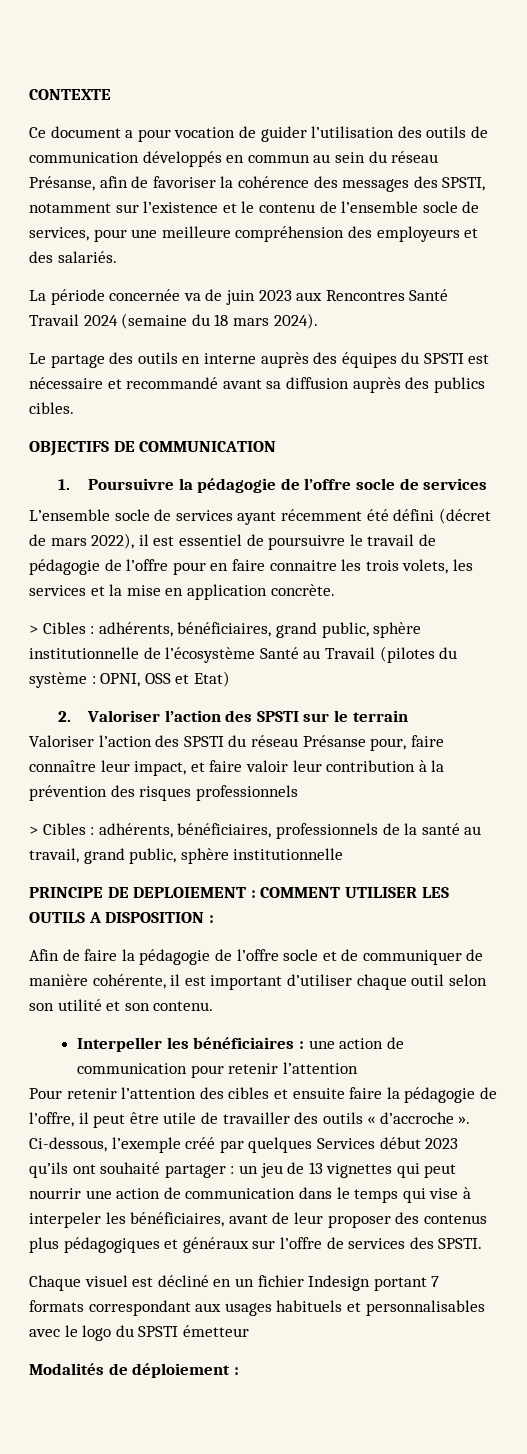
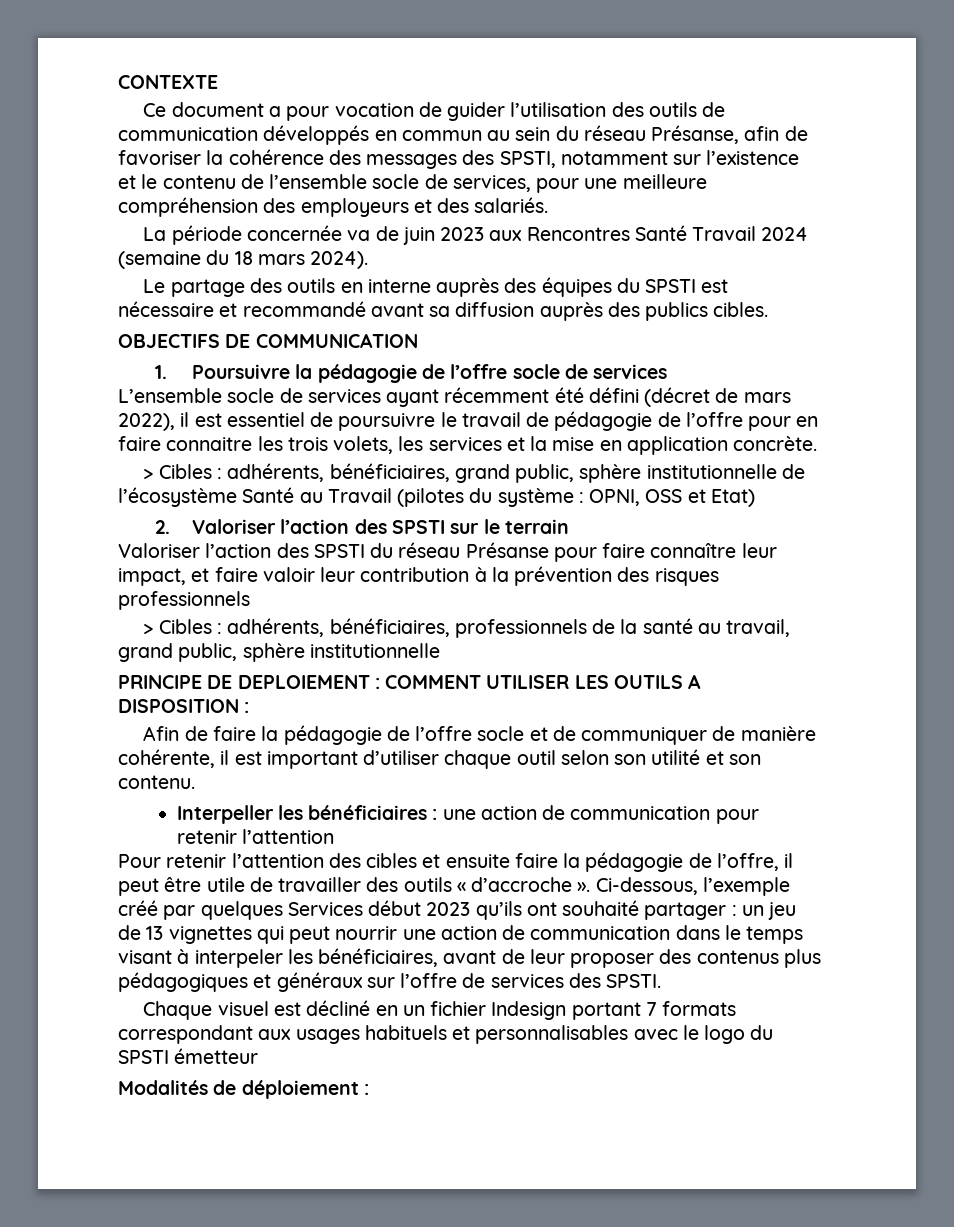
[370,738,407,751] pour, -> [553,547,597,562] pour
[402,1188,459,1203] qui vise -> [118,950,172,964] visant

